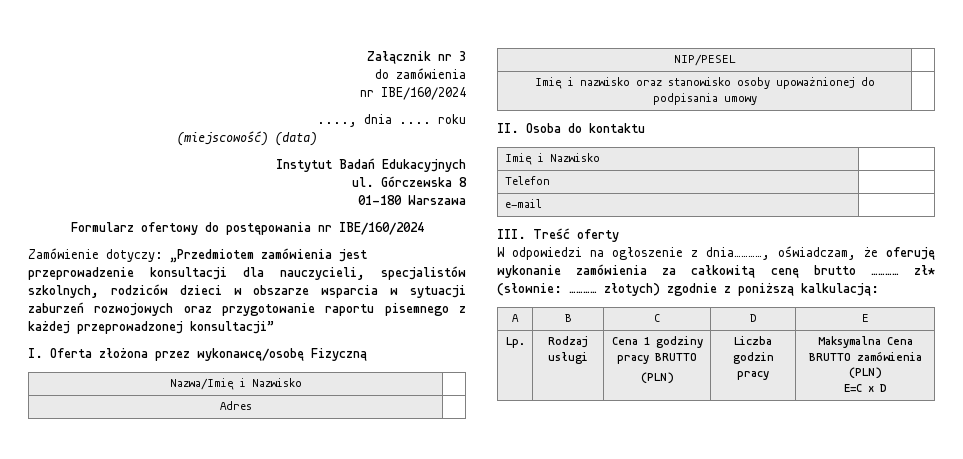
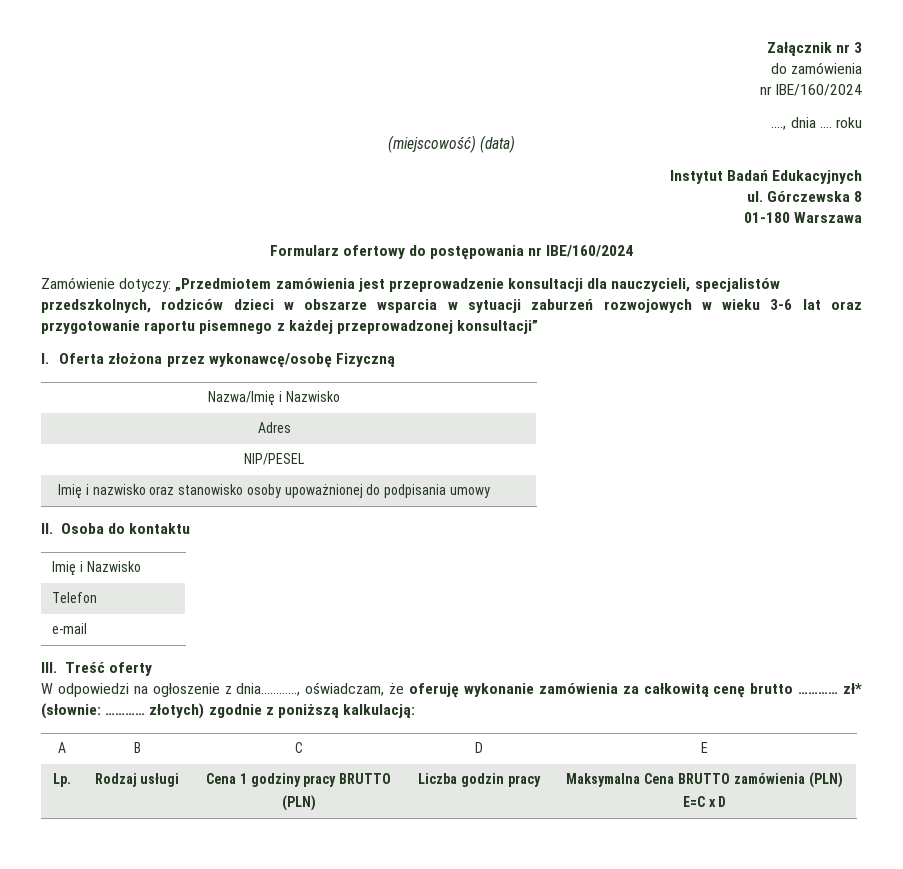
[28,285,99,298] szkolnych, -> [41,299,151,313] przedszkolnych,
(174, 309) none -> [701,299,821,310] w wieku 3-6 lat

